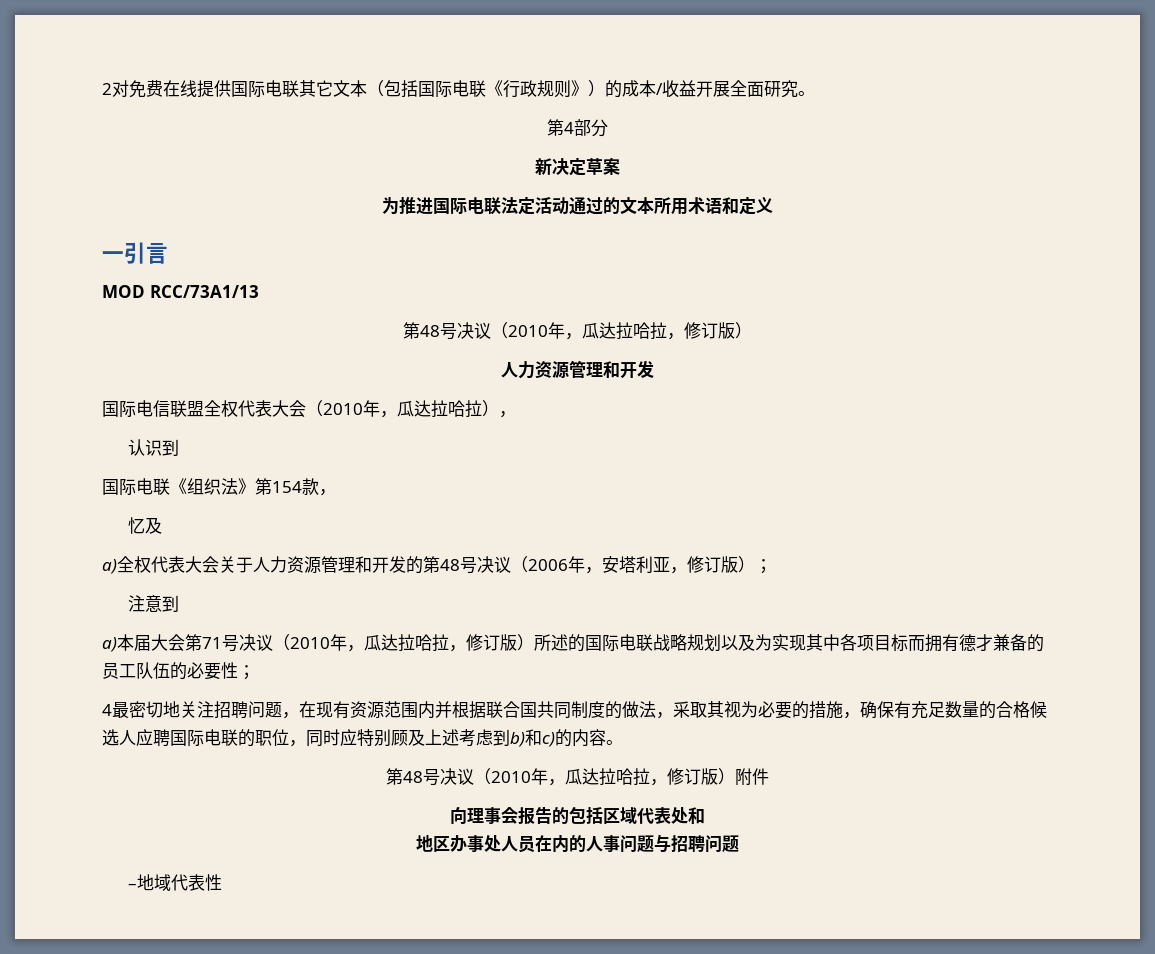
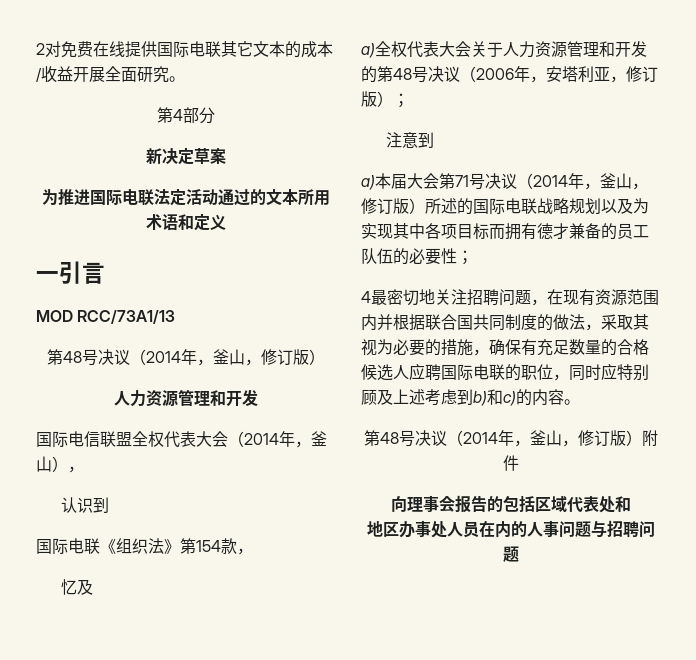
[367,80,605,98] （包括国际电联《行政规则》） -> (285, 49) none
[508,322,667,340] 2010年，瓜达拉哈拉 -> [145,349,245,366] 2014年，釜山
[323,400,482,418] 2010年，瓜达拉哈拉 -> [244,431,327,448] [36,456,52,472] 2014年，釜山
[290,634,449,652] 2010年，瓜达拉哈拉 -> [533,173,632,190] 2014年，釜山
[491,768,650,786] 2010年，瓜达拉哈拉 -> [462,430,562,447] 2014年，釜山
[128,874,223,891] // –地域代表性 -> (519, 554) none

